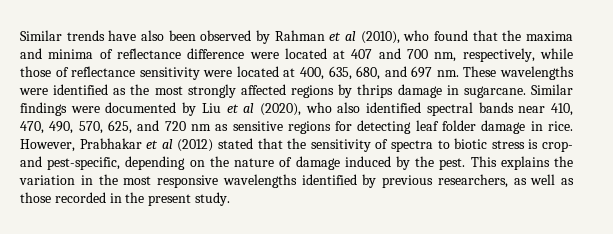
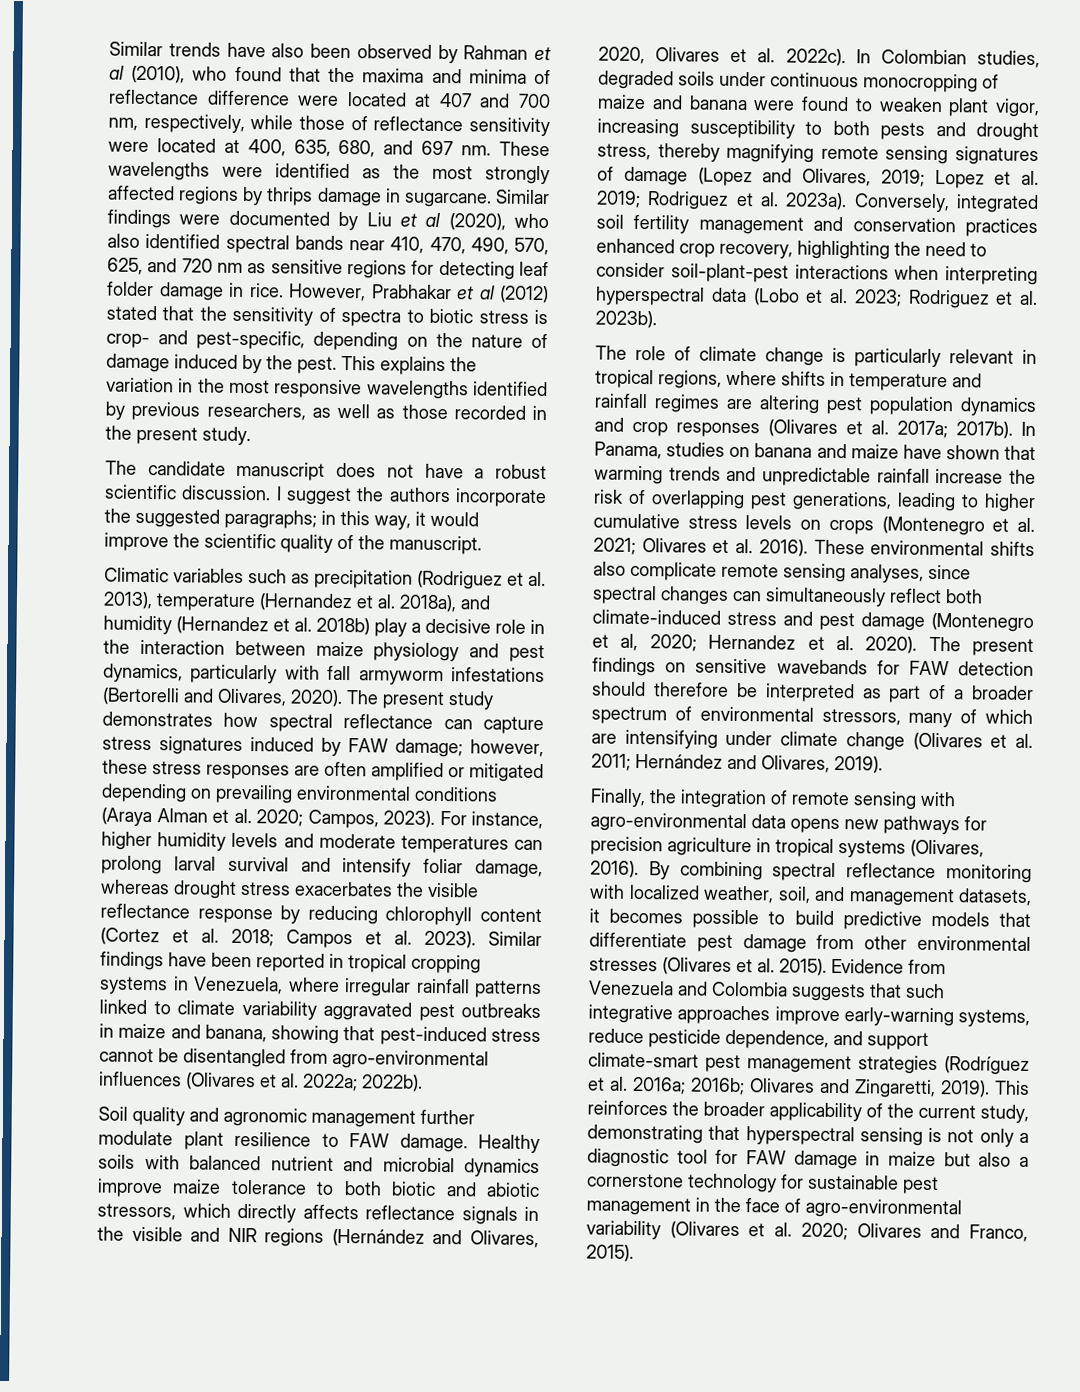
(230, 199) none -> [105,460,547,481] [104,484,547,508] [104,508,479,530] [104,532,482,555] [104,567,546,590] [103,591,491,613] [103,615,545,637] [103,639,545,663] [103,663,545,686] [102,687,494,710] [102,711,544,735] [102,736,544,758] [102,759,544,783] [101,783,498,804] [101,807,543,830] [101,831,543,854] [101,855,543,879] [100,879,479,899] [100,903,542,926] [100,927,542,949] [100,951,481,974] [99,976,542,999] [99,999,541,1022] [99,1023,541,1046] [99,1048,489,1070] [99,1071,423,1092] [98,1106,475,1128] [98,1130,540,1154] [98,1154,540,1178] [97,1178,540,1198] [97,1203,539,1225] [97,1226,539,1249] [598,46,1040,69] [598,70,999,93] [597,94,1040,118] [597,118,1039,142] [597,143,1039,166] [597,166,1039,189] [596,190,1039,214] [596,214,1038,238] [596,238,987,260] [596,262,1038,286] [595,286,1038,309] [595,310,657,329] [595,345,1037,368] [595,369,982,392] [594,393,1037,417] [594,417,1036,439] [594,441,1036,461] [594,465,1036,487] [593,489,1036,513] [593,513,1035,536] [593,537,1035,557] [593,561,971,583] [592,585,983,607] [592,609,1034,632] [592,633,1034,656] [592,657,1034,677] [592,681,1034,703] [591,706,1033,728] [591,729,1033,751] [591,753,883,774] [590,788,956,810] [590,812,987,835] [590,836,984,858] [590,860,1032,883] [589,884,1032,907] [589,908,1031,930] [589,932,1031,953] [589,957,946,976] [588,980,945,1002] [588,1004,1030,1027] [588,1028,929,1050] [588,1052,1030,1075] [588,1076,1030,1099] [587,1100,1029,1123] [587,1124,1029,1147] [587,1148,1029,1170] [587,1173,939,1195] [586,1197,962,1219] [586,1220,1028,1242] [586,1244,634,1262] // The candidate manuscript does not have a robust scientific discussion. I suggest the authors incorporate the suggested paragraphs; in this way, it would improve the scientific quality of the manuscript. // Climatic variables such as precipitation (Rodriguez et al. 2013), temperature (Hernandez et al. 2018a), and humidity (Hernandez et al. 2018b) play a decisive role in the interaction between maize physiology and pest dynamics, particularly with fall armyworm infestations (Bertorelli and Olivares, 2020). The present study demonstrates how spectral reflectance can capture stress signatures induced by FAW damage; however, these stress responses are often amplified or mitigated depending on prevailing environmental conditions (Araya Alman et al. 2020; Campos, 2023). For instance, higher humidity levels and moderate temperatures can prolong larval survival and intensify foliar damage, whereas drought stress exacerbates the visible reflectance response by reducing chlorophyll content (Cortez et al. 2018; Campos et al. 2023). Similar findings have been reported in tropical cropping systems in Venezuela, where irregular rainfall patterns linked to climate variability aggravated pest outbreaks in maize and banana, showing that pest-induced stress cannot be disentangled from agro-environmental influences (Olivares et al. 2022a; 2022b). // Soil quality and agronomic management further modulate plant resilience to FAW damage. Healthy soils with balanced nutrient and microbial dynamics improve maize tolerance to both biotic and abiotic stressors, which directly affects reflectance signals in the visible and NIR regions (Hernández and Olivares, 2020, Olivares et al. 2022c). In Colombian studies, degraded soils under continuous monocropping of maize and banana were found to weaken plant vigor, increasing susceptibility to both pests and drought stress, thereby magnifying remote sensing signatures of damage (Lopez and Olivares, 2019; Lopez et al. 2019; Rodriguez et al. 2023a). Conversely, integrated soil fertility management and conservation practices enhanced crop recovery, highlighting the need to consider soil-plant-pest interactions when interpreting hyperspectral data (Lobo et al. 2023; Rodriguez et al. 2023b). // The role of climate change is particularly relevant in tropical regions, where shifts in temperature and rainfall regimes are altering pest population dynamics and crop responses (Olivares et al. 2017a; 2017b). In Panama, studies on banana and maize have shown that warming trends and unpredictable rainfall increase the risk of overlapping pest generations, leading to higher cumulative stress levels on crops (Montenegro et al. 2021; Olivares et al. 2016). These environmental shifts also complicate remote sensing analyses, since spectral changes can simultaneously reflect both climate-induced stress and pest damage (Montenegro et al, 2020; Hernandez et al. 2020). The present findings on sensitive wavebands for FAW detection should therefore be interpreted as part of a broader spectrum of environmental stressors, many of which are intensifying under climate change (Olivares et al. 2011; Hernández and Olivares, 2019). // Finally, the integration of remote sensing with agro-environmental data opens new pathways for precision agriculture in tropical systems (Olivares, 2016). By combining spectral reflectance monitoring with localized weather, soil, and management datasets, it becomes possible to build predictive models that differentiate pest damage from other environmental stresses (Olivares et al. 2015). Evidence from Venezuela and Colombia suggests that such integrative approaches improve early-warning systems, reduce pesticide dependence, and support climate-smart pest management strategies (Rodríguez et al. 2016a; 2016b; Olivares and Zingaretti, 2019). This reinforces the broader applicability of the current study, demonstrating that hyperspectral sensing is not only a diagnostic tool for FAW damage in maize but also a cornerstone technology for sustainable pest management in the face of agro-environmental variability (Olivares et al. 2020; Olivares and Franco, 2015).

